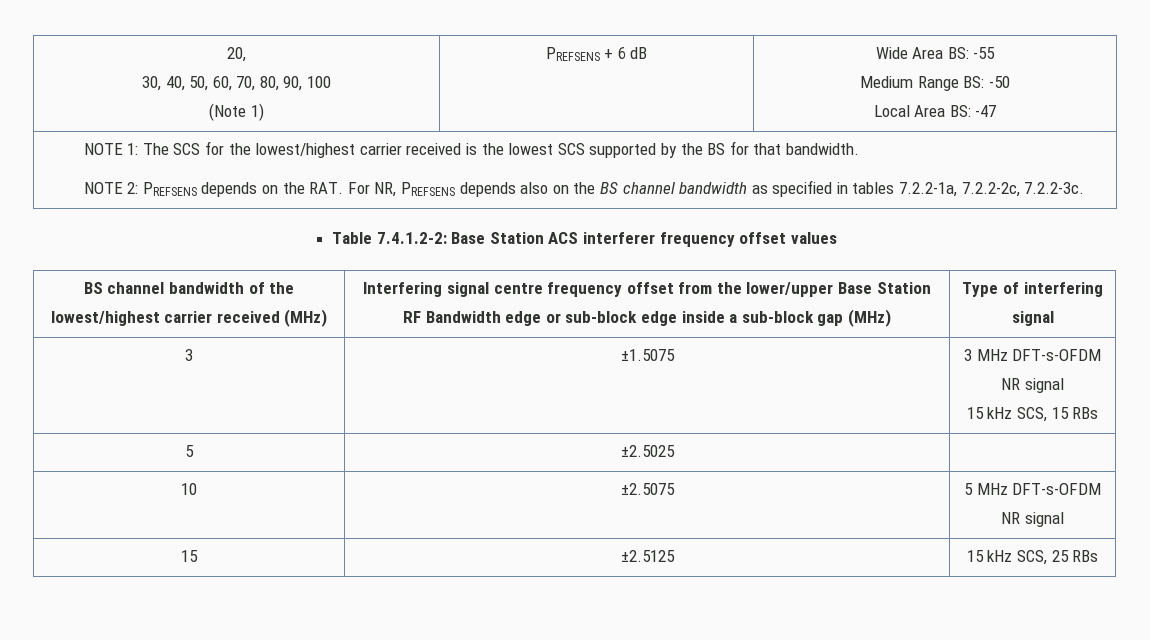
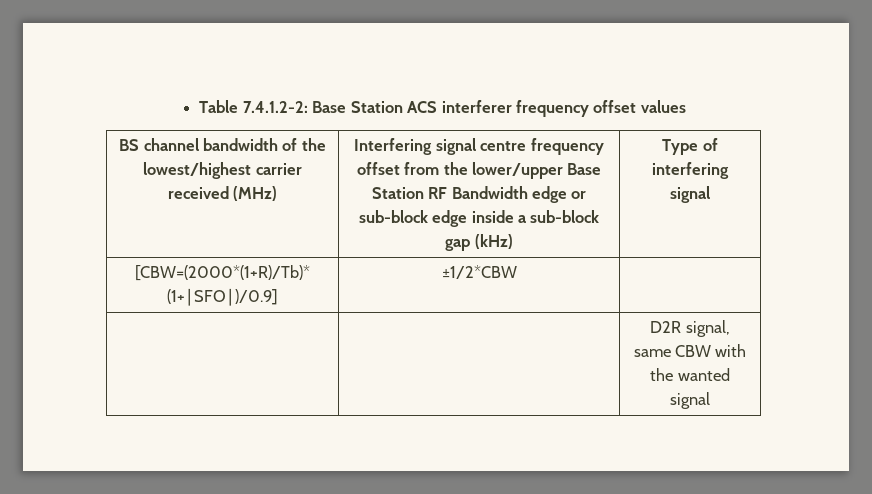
[227,47,246,62] [141,76,332,91] [209,103,264,121] [545,47,648,61] [875,47,996,59] [860,76,1010,91] [873,105,997,117] [83,141,859,158] [83,180,1085,197] 20, // 30, 40, 50, 60, 70, 80, 90, 100 // (Note 1) | PREFSENS + 6 dB | Wide Area BS: -55 // Medium Range BS: -50 // Local Area BS: -47 // NOTE 1: The SCS for the lowest/highest carrier received is the lowest SCS supported by the BS for that bandwidth. // NOTE 2: PREFSENS depends on the RAT. For NR, PREFSENS depends also on the BS channel bandwidth as specified in tables 7.2.2-1a, 7.2.2-2c, 7.2.2-3c. // -> (199, 106) none
[847,309,891,327] (MHz) -> [474,234,513,249] (kHz)
[185,349,193,361] [620,349,675,361] [963,349,1102,361] [1001,378,1064,393] [966,407,1099,422] [185,445,194,457] [620,445,675,457] [181,483,197,495] [620,483,675,495] [963,483,1102,495] [1001,512,1064,527] [181,550,198,562] [620,550,675,562] [966,550,1099,565] 3 | ±1.5075 | 3 MHz DFT-s-OFDM NR signal // 15 kHz SCS, 15 RBs // 5 | ±2.5025 | // 10 | ±2.5075 | 5 MHz DFT-s-OFDM NR signal // 15 | ±2.5125 | 15 kHz SCS, 25 RBs -> [135,265,310,281] [167,288,278,306] [441,265,517,279] [650,320,730,337] [633,344,747,357] [650,368,730,381] [670,392,710,409] [CBW=(2000*(1+R)/Tb)* (1+∣SFO∣)/0.9] | ±1/2*CBW | // | | D2R signal, same CBW with the wanted signal

